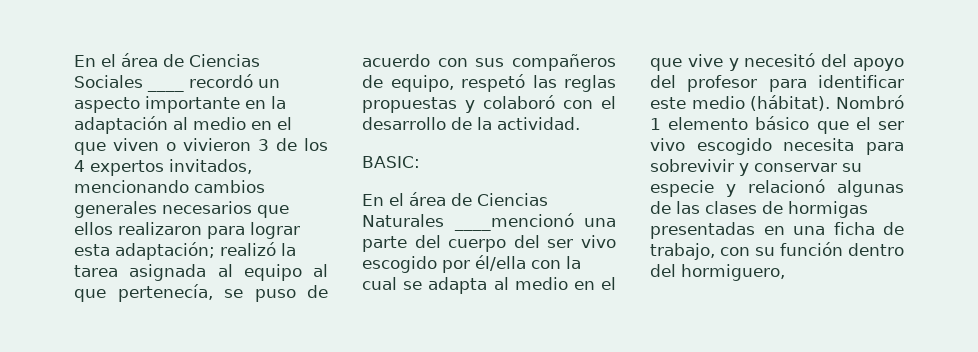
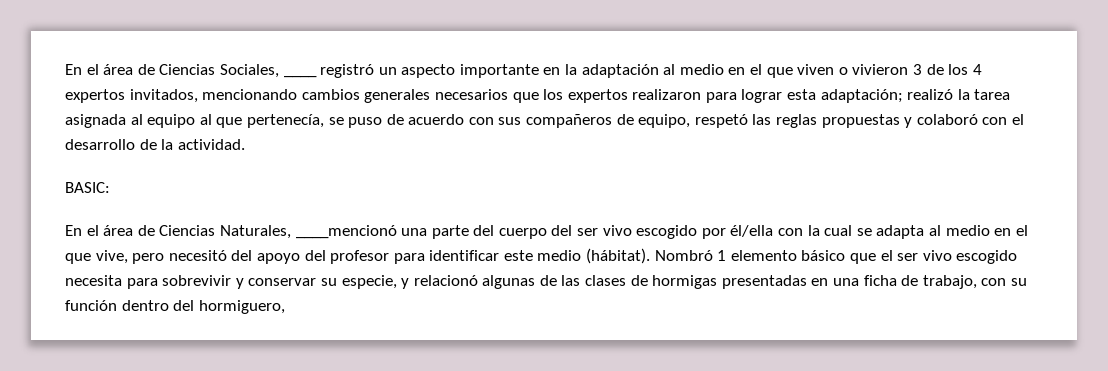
[74,53,260,67] [74,75,143,88] [147,88,184,92] [189,74,253,88] En el área de Ciencias Sociales ____ recordó -> [65,64,375,78] En el área de Ciencias Sociales, ____ registró
[74,222,113,235] ellos -> [543,89,628,103] los expertos
[362,214,444,227] Naturales -> [219,225,291,239] Naturales,
[687,54,739,71] vive y -> [95,250,165,264] vive, pero
[650,180,714,197] especie -> [341,275,397,289] especie,

